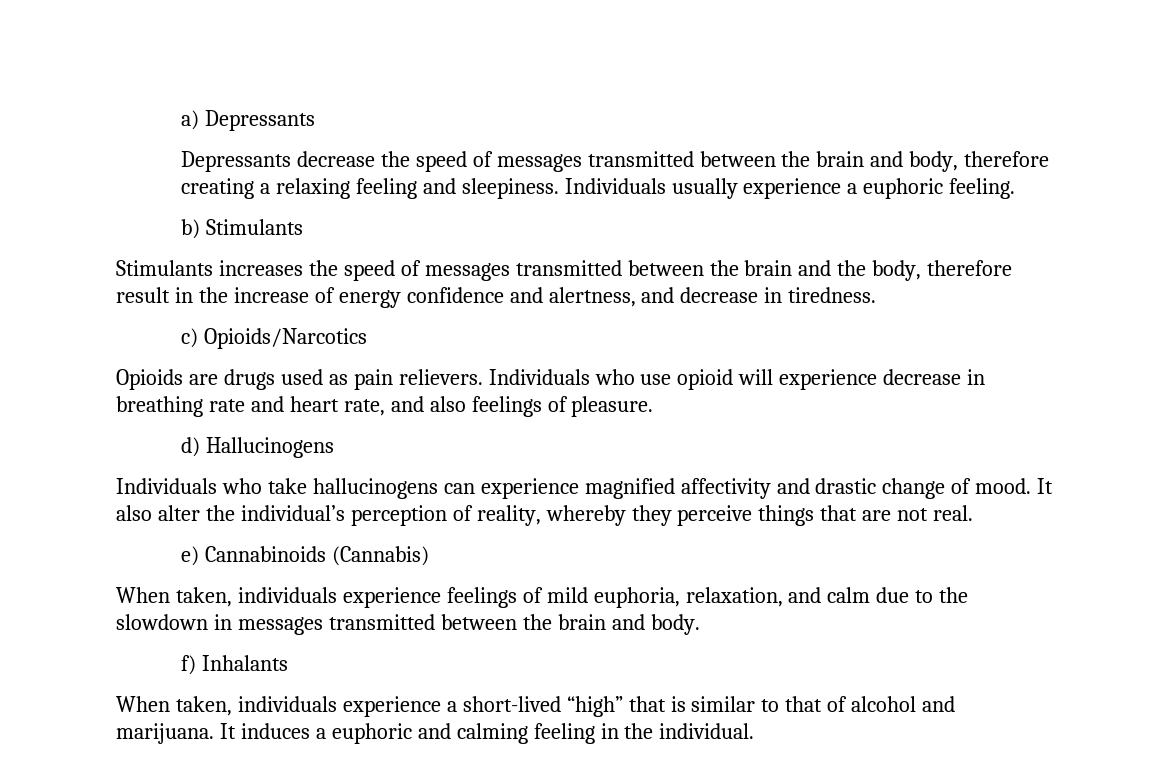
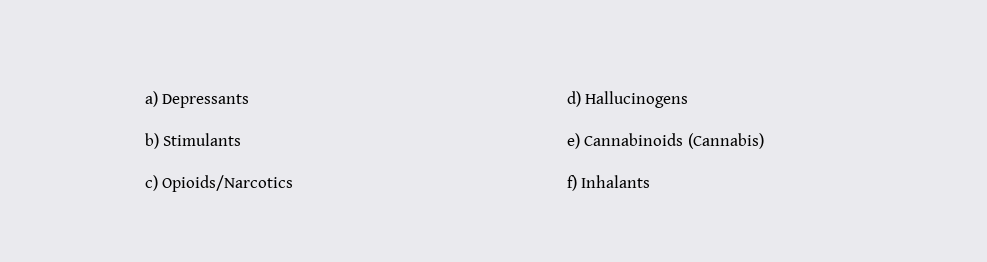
[180,151,1050,172] [180,178,1016,199] [180,219,303,239] [116,260,1013,281] [116,287,877,308] [180,328,367,349] [116,369,986,390] [116,396,654,417] [180,437,334,458] [116,478,1054,499] [116,505,974,526] [180,546,429,566] [116,587,969,608] [116,614,700,635] [180,655,288,675] [116,696,956,717] [116,723,755,744] Depressants decrease the speed of messages transmitted between the brain and body, therefore creating a relaxing feeling and sleepiness. Individuals usually experience a euphoric feeling. // b) Stimulants // Stimulants increases the speed of messages transmitted between the brain and the body, therefore result in the increase of energy confidence and alertness, and decrease in tiredness. // c) Opioids/Narcotics // Opioids are drugs used as pain relievers. Individuals who use opioid will experience decrease in breathing rate and heart rate, and also feelings of pleasure. // d) Hallucinogens // Individuals who take hallucinogens can experience magnified affectivity and drastic change of mood. It also alter the individual’s perception of reality, whereby they perceive things that are not real. // e) Cannabinoids (Cannabis) // When taken, individuals experience feelings of mild euphoria, relaxation, and calm due to the slowdown in messages transmitted between the brain and body. // f) Inhalants // When taken, individuals experience a short-lived “high” that is similar to that of alcohol and marijuana. It induces a euphoric and calming feeling in the individual. -> [144,133,242,149] [144,175,294,192] [566,91,689,108] [566,133,765,149] [566,175,651,191] b) Stimulants // c) Opioids/Narcotics // d) Hallucinogens // e) Cannabinoids (Cannabis) // f) Inhalants

